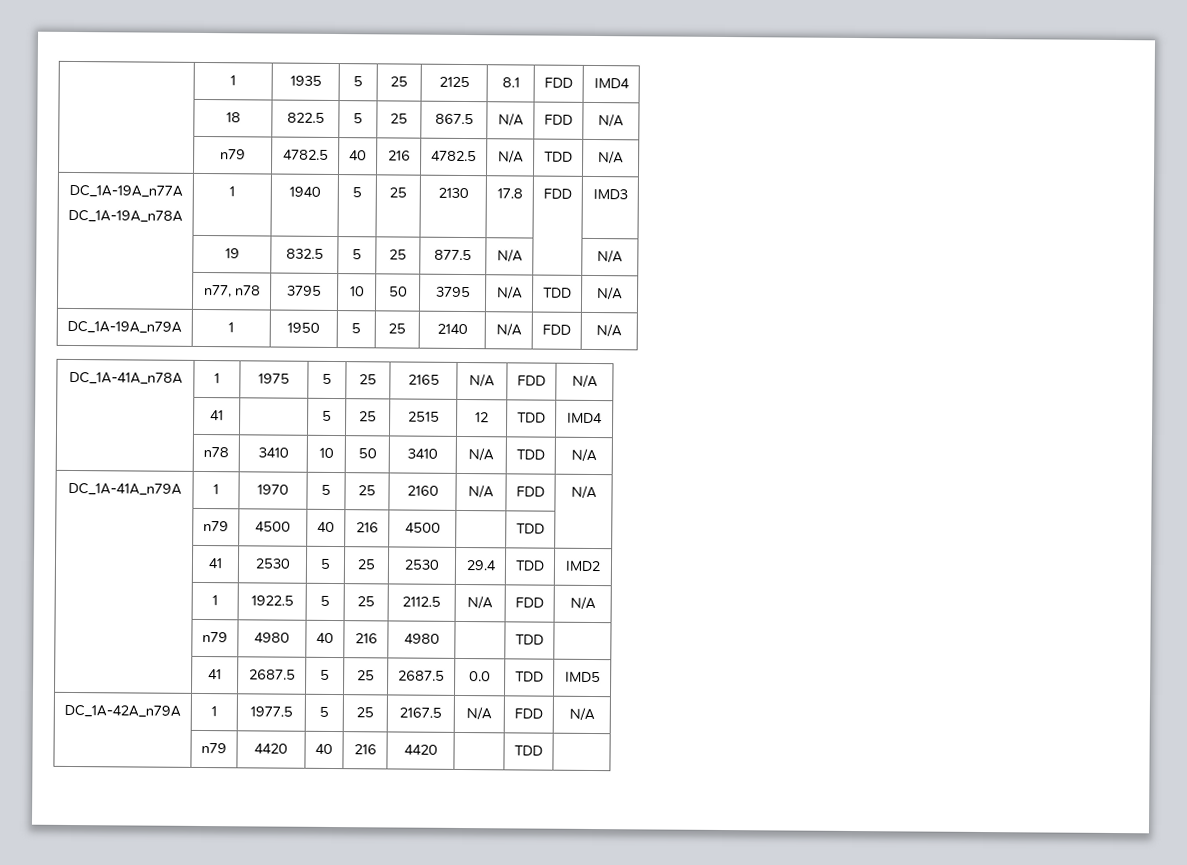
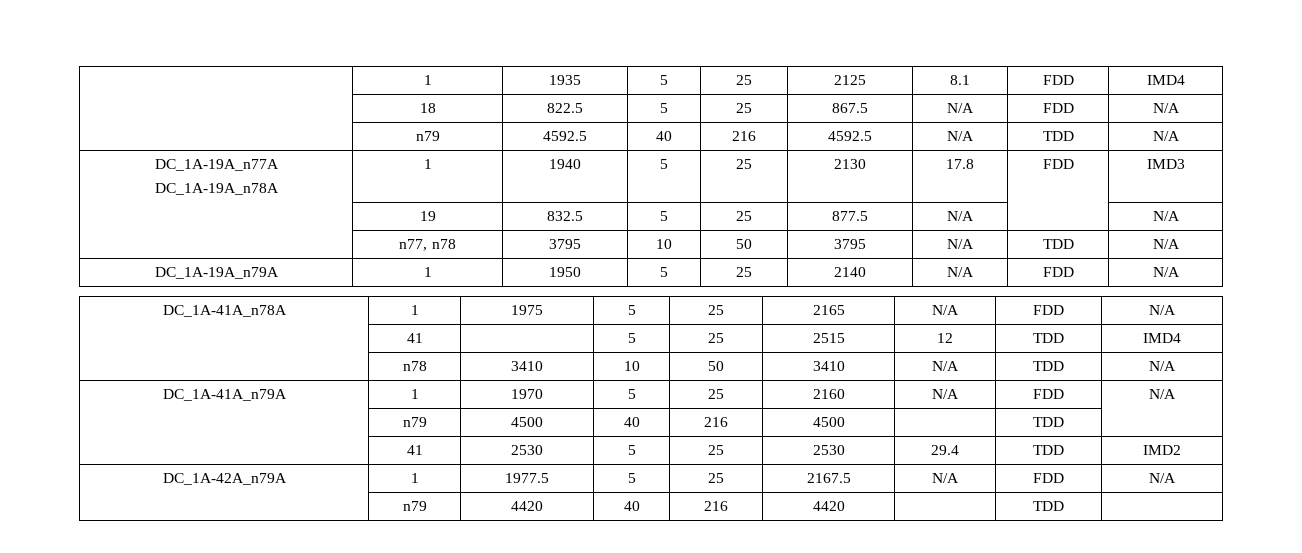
[282,149,329,160] [349,150,367,161] [387,150,411,161] [431,150,477,162] 4782.5 | 40 | 216 | 4782.5 -> [543,131,587,141] [656,131,672,141] [732,131,756,141] [828,131,872,141] 4592.5 | 40 | 216 | 4592.5
[212,595,218,606] [250,595,294,606] [320,595,330,606] [357,596,375,607] [402,596,441,607] [467,596,493,610] [515,597,544,608] [569,596,596,611] [202,632,228,643] [254,632,290,643] [316,632,334,644] [354,633,378,644] [403,633,440,644] [515,634,544,645] [208,669,222,680] [248,669,296,680] [320,669,330,680] [357,670,375,681] [398,670,445,681] [469,671,491,682] [515,671,544,682] [564,671,601,683] // | 1 | 1922.5 | 5 | 25 | 2112.5 | N/A | FDD | N/A // | n79 | 4980 | 40 | 216 | 4980 | | TDD | // | 41 | 2687.5 | 5 | 25 | 2687.5 | 0.0 | TDD | IMD5 -> (1181, 450) none

